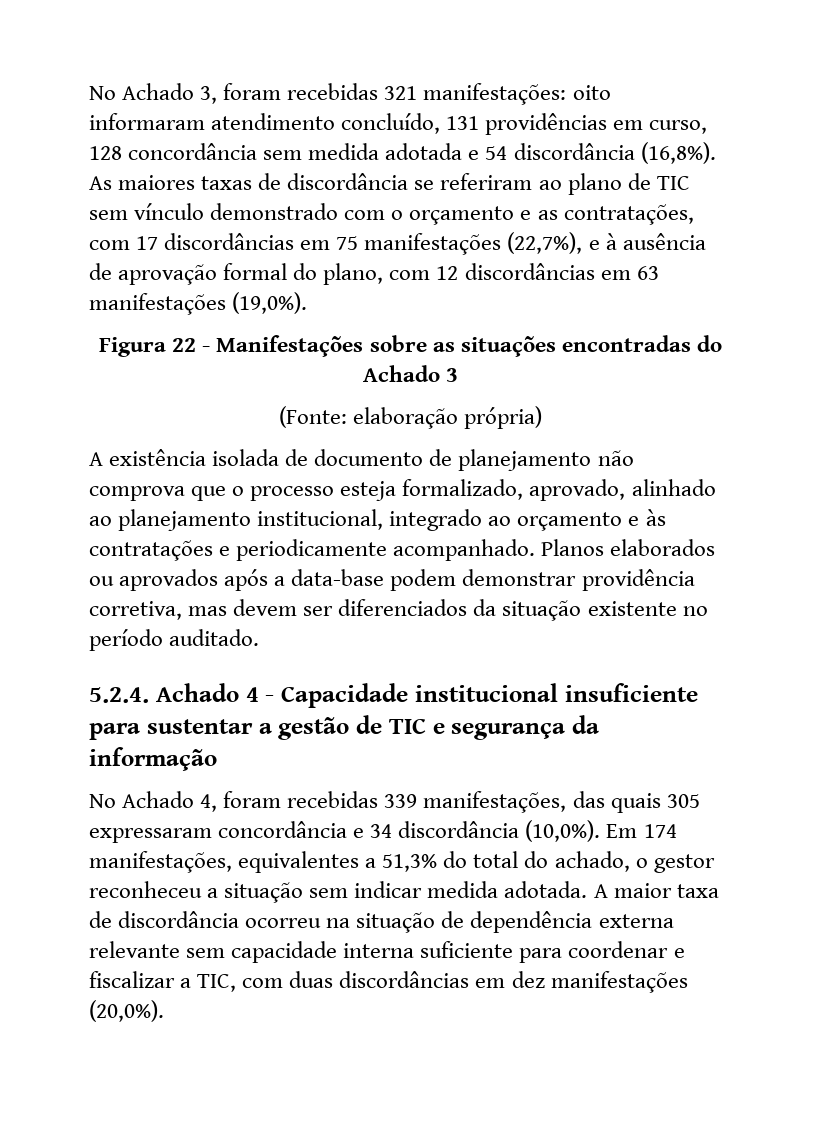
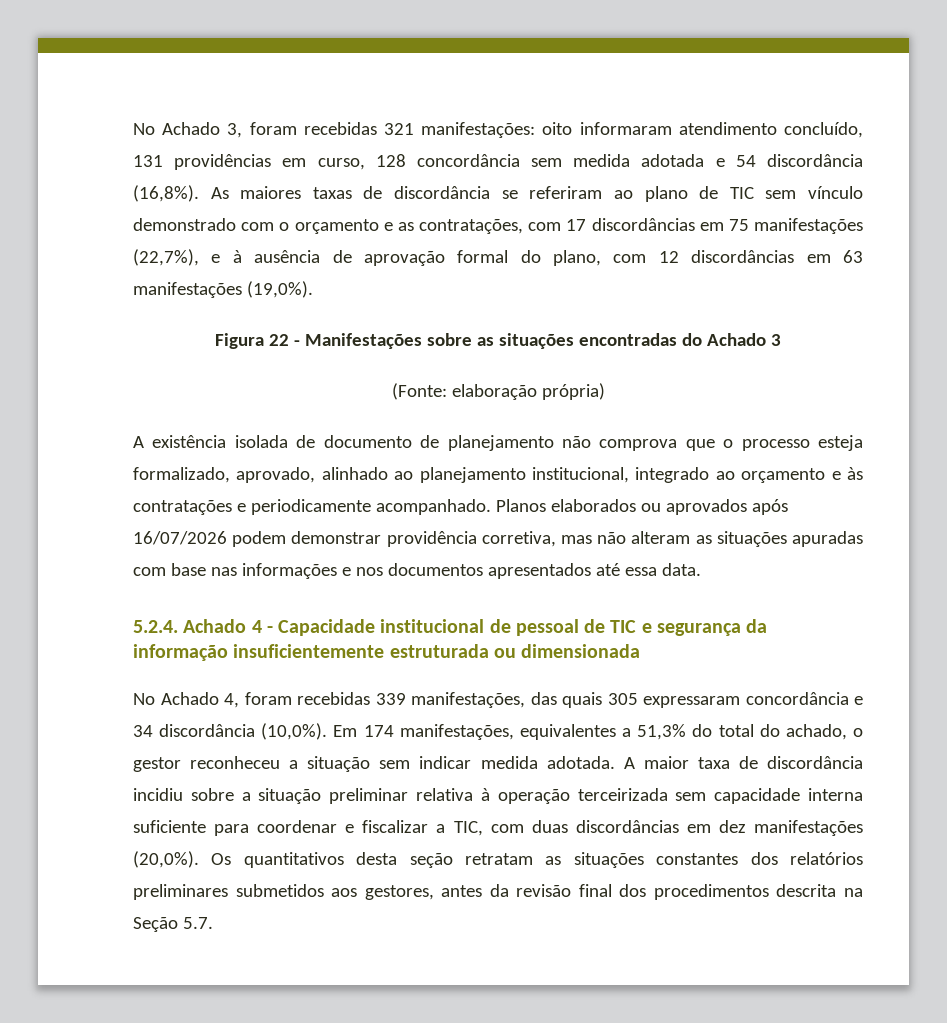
[274,569,385,586] a data-base -> [133,531,227,545] 16/07/2026
[233,599,708,621] [89,629,260,651] devem ser diferenciados da situação existente no período auditado. -> [597,531,863,547] [133,563,701,579] não alteram as situações apuradas com base nas informações e nos documentos apresentados até essa data.
[564,683,698,702] [89,717,350,740] insuficiente para sustentar a gestão -> [489,619,579,636] de pessoal
(217, 759) none -> [233,644,641,658] insuficientemente estruturada ou dimensionada
[245,911,674,933] [89,941,180,958] ocorreu na situação de dependência externa relevante -> [133,788,668,804] incidiu sobre a situação preliminar relativa à operação terceirizada
(164, 1011) none -> [211,852,863,868] [133,884,863,900] [133,917,213,932] Os quantitativos desta seção retratam as situações constantes dos relatórios preliminares submetidos aos gestores, antes da revisão final dos procedimentos descrita na Seção 5.7.

